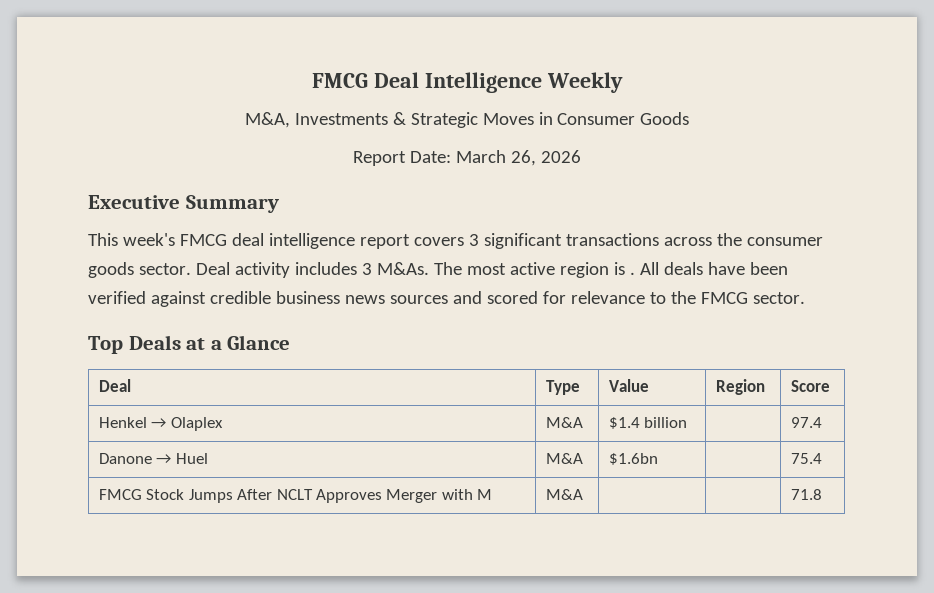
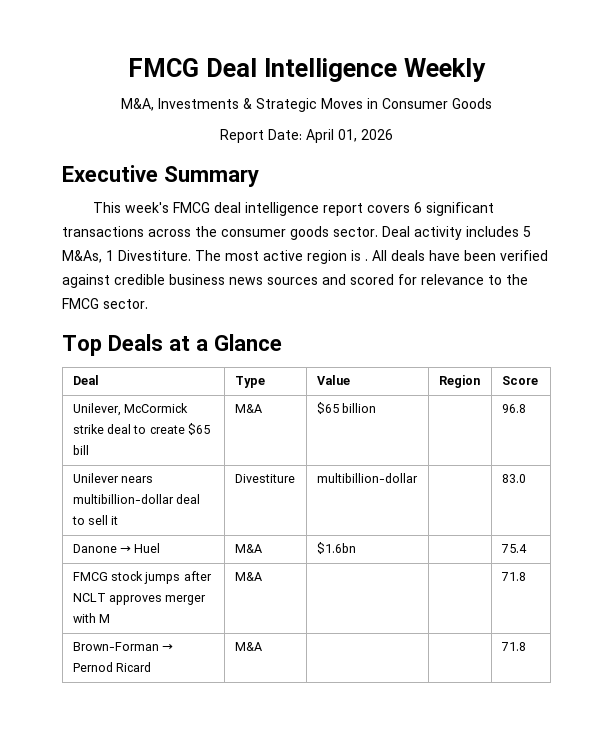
[456,150,536,166] March 26, -> [306,129,357,143] April 01,
[468,234,479,246] 3 -> [413,202,422,213] 6
[361,262,429,275] 3 M&As. -> [523,226,531,237] [62,250,191,263] 5 M&As, 1 Divestiture.
[98,417,223,431] [545,417,583,428] [608,417,640,429] Henkel → Olaplex | M&A | $1.4 -> [72,403,188,416] [72,423,211,435] [72,445,89,455] [234,404,262,413] [316,402,339,414] Unilever, McCormick strike deal to create $65 bill | M&A | $65
[790,417,822,428] 97.4 -> [501,404,526,413] [72,473,153,483] [72,494,200,504] [71,515,119,525] [234,474,295,483] [316,473,418,483] [501,474,526,483] 96.8 // Unilever nears multibillion-dollar deal to sell it | Divestiture | multibillion-dollar | | 83.0
[146,489,493,503] Stock Jumps After NCLT Approves Merger with M -> [110,571,212,584] [72,593,207,605] [72,613,110,623] [234,572,262,581] [500,572,526,581] [72,642,173,651] [72,662,151,672] stock jumps after NCLT approves merger with M | M&A | | | 71.8 // Brown-Forman → Pernod Ricard

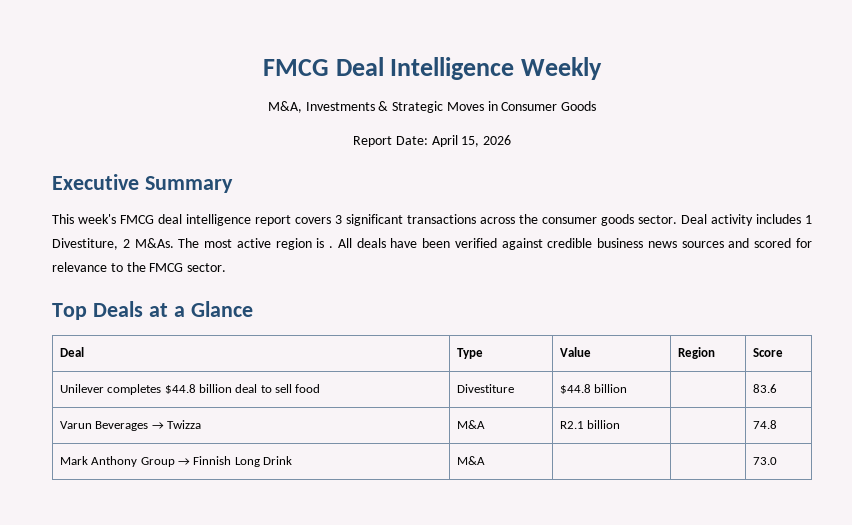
[338,129,357,142] 01, -> [461,136,480,147] 15,
[413,202,422,213] 6 -> [335,215,342,224] 3
[523,226,531,237] [62,250,191,263] 5 M&As, 1 Divestiture. -> [805,215,812,224] [52,238,174,250] 1 Divestiture, 2 M&As.
[72,403,188,416] [72,423,211,435] [72,445,89,455] [234,404,262,413] [316,402,376,414] [501,404,526,413] [72,473,153,483] [72,494,200,504] [71,515,119,525] [234,474,295,483] [316,473,418,483] [501,474,526,483] [72,543,161,553] [234,544,262,553] [316,542,356,554] [500,544,527,553] [72,571,212,584] [72,593,207,605] [72,613,110,623] [234,572,262,581] [500,572,526,581] [72,642,173,651] [72,662,151,672] [234,642,262,651] [500,642,526,651] Unilever, McCormick strike deal to create $65 bill | M&A | $65 billion | | 96.8 // Unilever nears multibillion-dollar deal to sell it | Divestiture | multibillion-dollar | | 83.0 // Danone → Huel | M&A | $1.6bn | | 75.4 // FMCG stock jumps after NCLT approves merger with M | M&A | | | 71.8 // Brown-Forman → Pernod Ricard | M&A | | | 71.8 -> [59,384,321,395] [456,384,514,393] [559,384,628,394] [752,384,777,393] [59,420,201,431] [456,420,485,429] [559,420,621,429] [752,420,777,429] [59,456,293,467] [456,456,485,465] [752,457,777,465] Unilever completes $44.8 billion deal to sell food | Divestiture | $44.8 billion | | 83.6 // Varun Beverages → Twizza | M&A | R2.1 billion | | 74.8 // Mark Anthony Group → Finnish Long Drink | M&A | | | 73.0

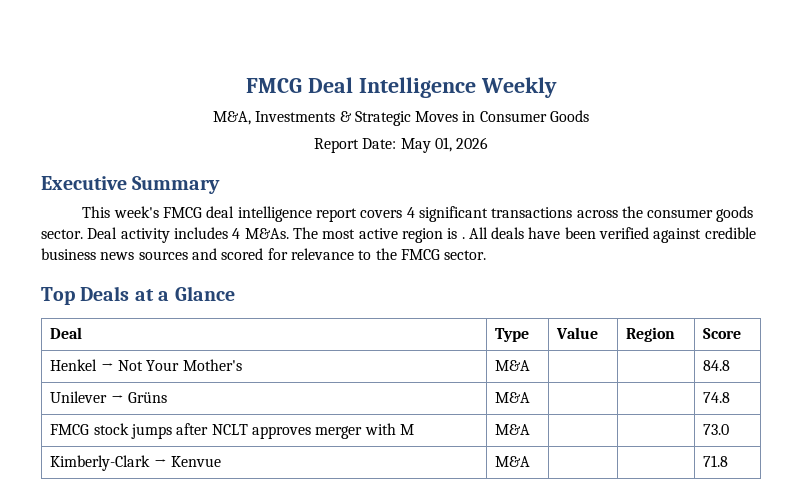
[431,135,480,147] April 15, -> [400,137,452,153] May 01,
[335,215,342,224] 3 -> [406,207,415,218] 4
[805,215,812,224] [52,238,130,250] 1 Divestiture, 2 -> [232,228,241,239] 4
[59,384,321,395] [456,384,514,393] [559,384,628,394] [752,384,777,393] [59,420,201,431] [456,420,485,429] [559,420,621,429] [752,420,777,429] [59,456,293,467] [456,456,485,465] [752,457,777,465] Unilever completes $44.8 billion deal to sell food | Divestiture | $44.8 billion | | 83.6 // Varun Beverages → Twizza | M&A | R2.1 billion | | 74.8 // Mark Anthony Group → Finnish Long Drink | M&A | | | 73.0 -> [50,359,242,371] [495,360,531,371] [703,360,731,371] [50,391,167,403] [495,392,531,403] [703,392,731,403] [50,423,414,439] [495,424,531,435] [703,424,730,435] [50,455,221,471] [495,456,531,467] [703,455,729,467] Henkel → Not Your Mother's | M&A | | | 84.8 // Unilever → Grüns | M&A | | | 74.8 // FMCG stock jumps after NCLT approves merger with M | M&A | | | 73.0 // Kimberly-Clark → Kenvue | M&A | | | 71.8

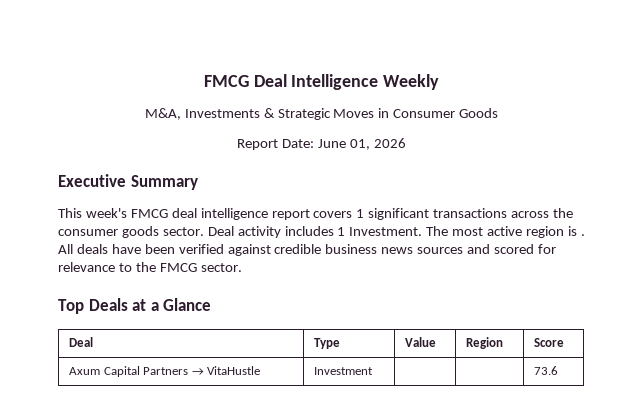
[400,138,431,153] May -> [318,139,347,148] June
[406,207,415,218] 4 -> [356,209,365,218] 1
[232,228,289,239] 4 M&As. -> [337,227,423,236] 1 Investment.
[50,359,242,371] [495,360,531,371] [703,360,731,371] [50,391,167,403] [495,392,531,403] [703,392,731,403] [50,423,414,439] [495,424,531,435] [703,424,730,435] [50,455,221,471] [495,456,531,467] [703,455,729,467] Henkel → Not Your Mother's | M&A | | | 84.8 // Unilever → Grüns | M&A | | | 74.8 // FMCG stock jumps after NCLT approves merger with M | M&A | | | 73.0 // Kimberly-Clark → Kenvue | M&A | | | 71.8 -> [69,366,261,377] [314,367,374,375] [534,366,559,375] Axum Capital Partners → VitaHustle | Investment | | | 73.6

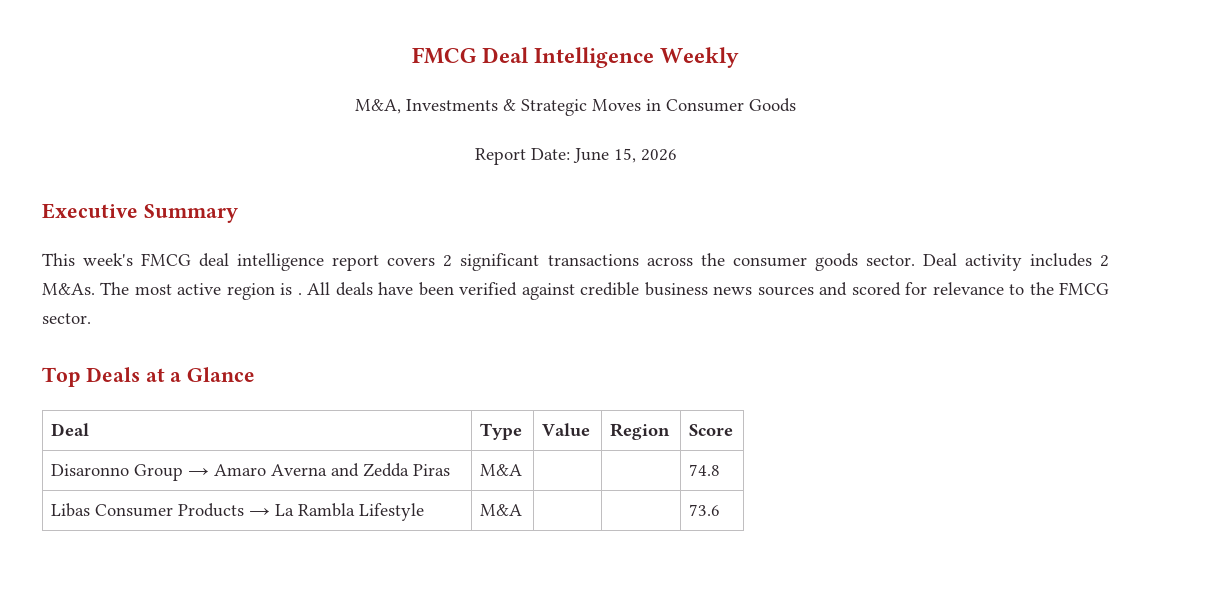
[349,139,370,150] 01, -> [613,148,636,163] 15,
[356,209,365,218] 1 -> [443,255,453,267] 2
[337,227,423,236] 1 Investment. -> [1100,255,1109,267] [42,283,95,295] 2 M&As.
[69,366,261,377] [314,367,374,375] Axum Capital Partners → VitaHustle | Investment -> [51,463,451,481] [480,464,523,476] [689,464,721,476] [51,503,425,521] [480,504,523,516] Disaronno Group → Amaro Averna and Zedda Piras | M&A | | | 74.8 // Libas Consumer Products → La Rambla Lifestyle | M&A

